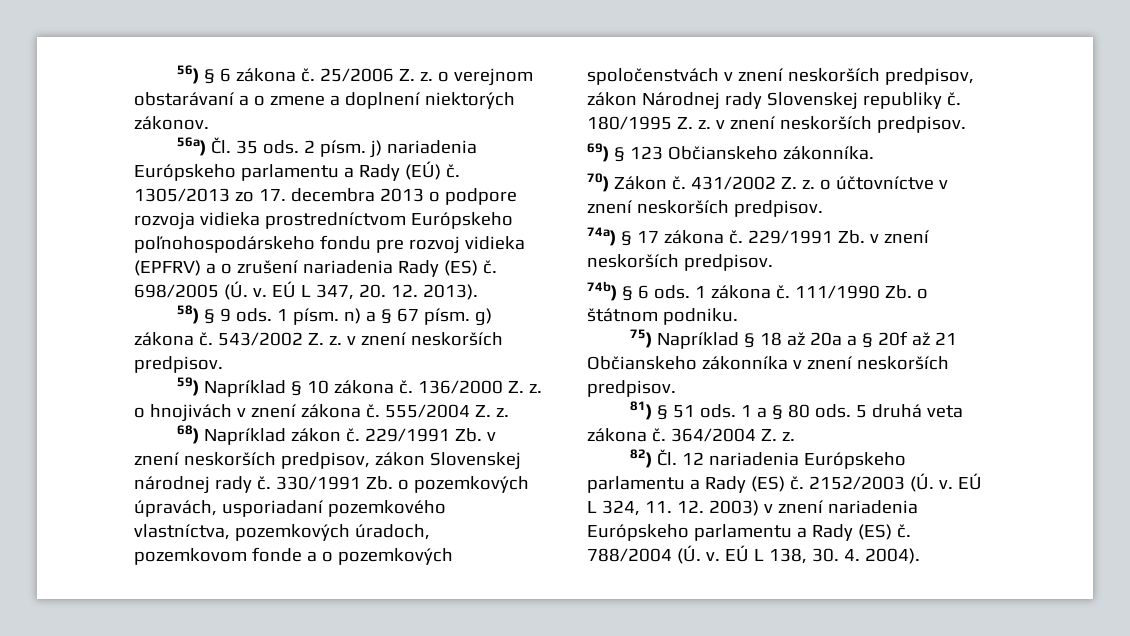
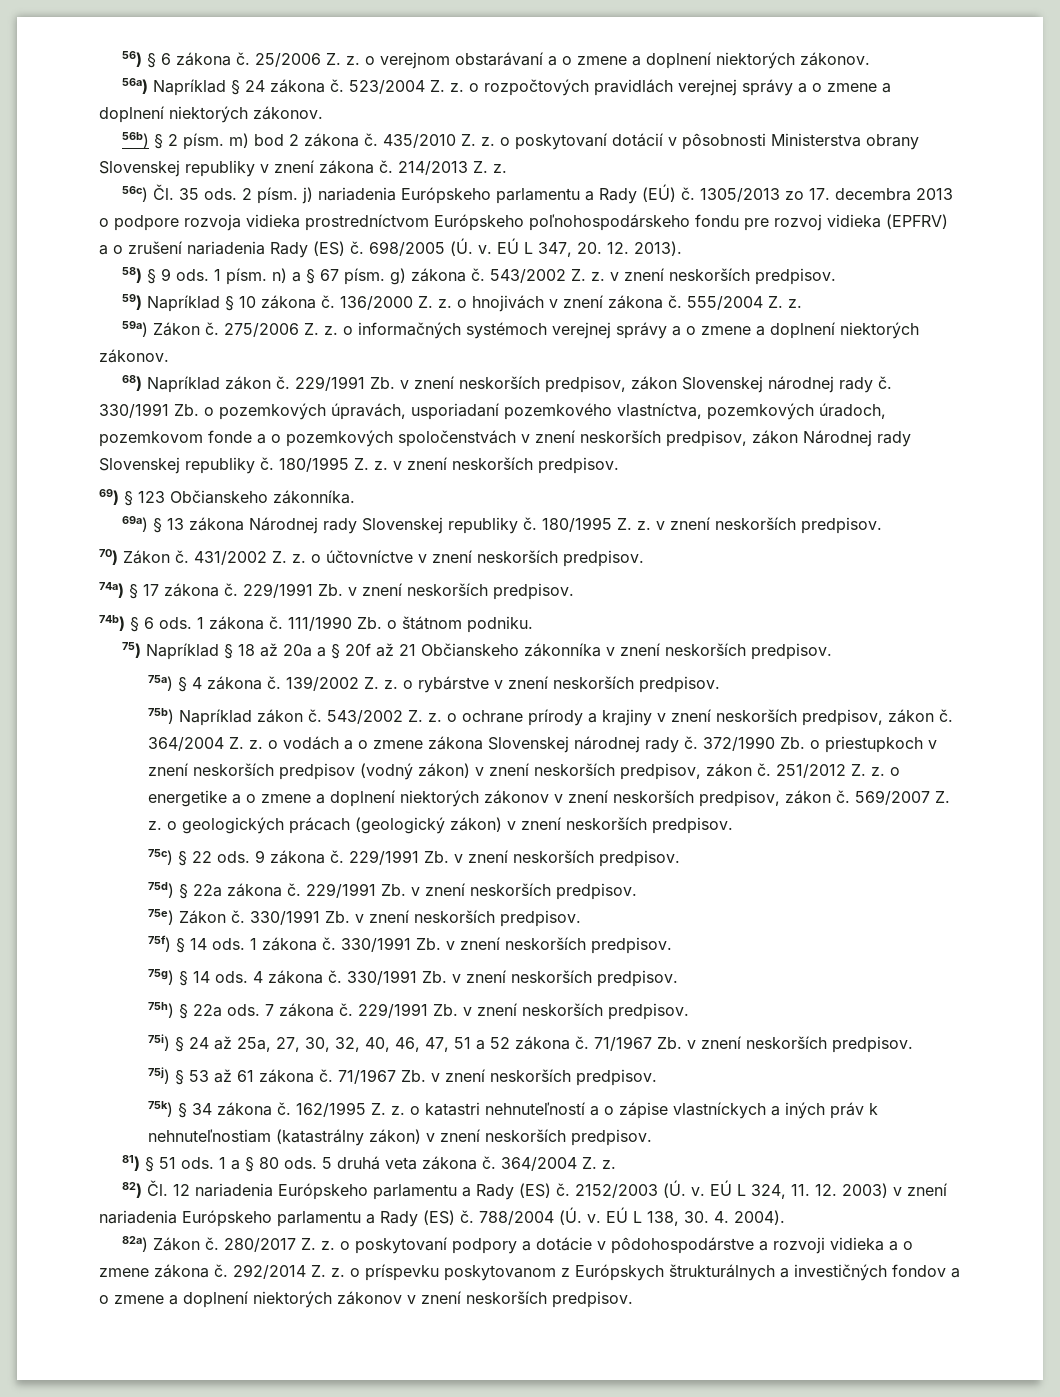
(207, 146) none -> [153,79,892,96] [99,106,323,123] [122,132,920,150] [99,160,507,177] [122,186,149,202] Napríklad § 24 zákona č. 523/2004 Z. z. o rozpočtových pravidlách verejnej správy a o zmene a doplnení niektorých zákonov. // 56b) § 2 písm. m) bod 2 zákona č. 435/2010 Z. z. o poskytovaní dotácií v pôsobnosti Ministerstva obrany Slovenskej republiky v znení zákona č. 214/2013 Z. z. // 56c)
(509, 412) none -> [122,321,920,339] [99,349,169,363] // 59a) Zákon č. 275/2006 Z. z. o informačných systémoch verejnej správy a o zmene a doplnení niektorých zákonov.
(874, 153) none -> [122,516,883,534] // 69a) § 13 zákona Národnej rady Slovenskej republiky č. 180/1995 Z. z. v znení neskorších predpisov.
(676, 388) none -> [148,675,721,693] [148,708,954,726] [148,736,938,753] [148,763,901,780] [148,790,951,807] [148,817,734,834] [148,849,681,867] [148,882,638,900] [148,909,582,927] [148,935,673,954] [148,969,679,987] [148,1002,690,1020] [148,1034,914,1053] [148,1067,658,1086] [148,1101,879,1119] [148,1129,653,1146] // 75a) § 4 zákona č. 139/2002 Z. z. o rybárstve v znení neskorších predpisov. // 75b) Napríklad zákon č. 543/2002 Z. z. o ochrane prírody a krajiny v znení neskorších predpisov, zákon č. 364/2004 Z. z. o vodách a o zmene zákona Slovenskej národnej rady č. 372/1990 Zb. o priestupkoch v znení neskorších predpisov (vodný zákon) v znení neskorších predpisov, zákon č. 251/2012 Z. z. o energetike a o zmene a doplnení niektorých zákonov v znení neskorších predpisov, zákon č. 569/2007 Z. z. o geologických prácach (geologický zákon) v znení neskorších predpisov. // 75c) § 22 ods. 9 zákona č. 229/1991 Zb. v znení neskorších predpisov. // 75d) § 22a zákona č. 229/1991 Zb. v znení neskorších predpisov. // 75e) Zákon č. 330/1991 Zb. v znení neskorších predpisov. // 75f) § 14 ods. 1 zákona č. 330/1991 Zb. v znení neskorších predpisov. // 75g) § 14 ods. 4 zákona č. 330/1991 Zb. v znení neskorších predpisov. // 75h) § 22a ods. 7 zákona č. 229/1991 Zb. v znení neskorších predpisov. // 75i) § 24 až 25a, 27, 30, 32, 40, 46, 47, 51 a 52 zákona č. 71/1967 Zb. v znení neskorších predpisov. // 75j) § 53 až 61 zákona č. 71/1967 Zb. v znení neskorších predpisov. // 75k) § 34 zákona č. 162/1995 Z. z. o katastri nehnuteľností a o zápise vlastníckych a iných práv k nehnuteľnostiam (katastrálny zákon) v znení neskorších predpisov.
(920, 556) none -> [122,1236,914,1254] [99,1264,960,1281] [99,1291,633,1308] // 82a) Zákon č. 280/2017 Z. z. o poskytovaní podpory a dotácie v pôdohospodárstve a rozvoji vidieka a o zmene zákona č. 292/2014 Z. z. o príspevku poskytovanom z Európskych štrukturálnych a investičných fondov a o zmene a doplnení niektorých zákonov v znení neskorších predpisov.

